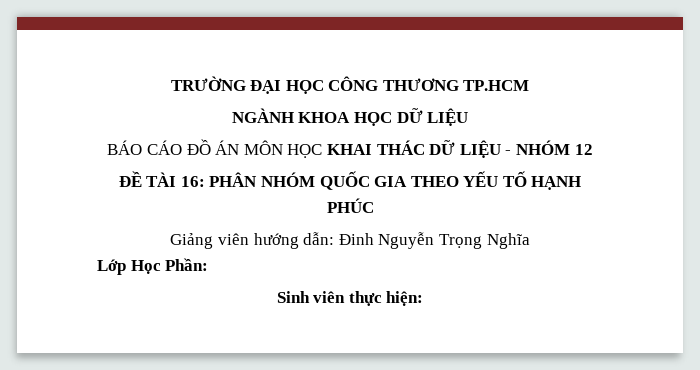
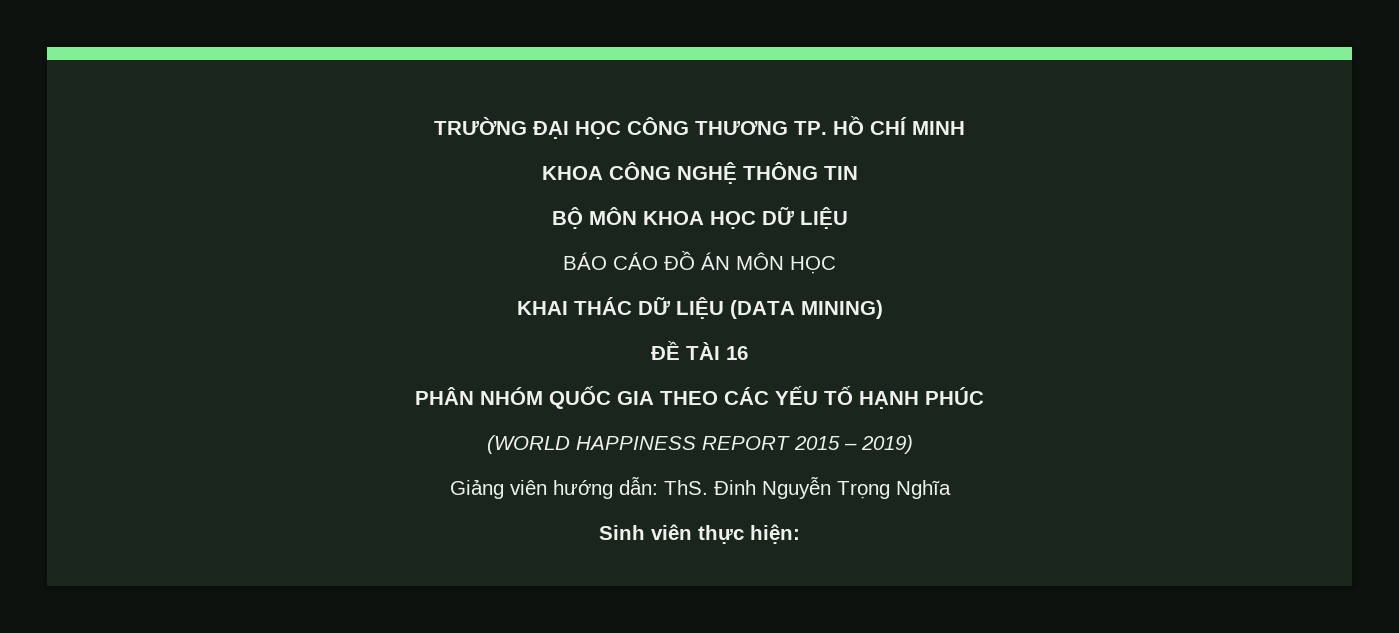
[463,80,530,91] [231,108,294,123] TP.HCM // NGÀNH -> [794,116,965,135] [541,162,858,184] [551,207,637,229] TP. HỒ CHÍ MINH // KHOA CÔNG NGHỆ THÔNG TIN // BỘ MÔN
(323, 151) none -> (836, 265) //
[505,140,593,155] - NHÓM 12 -> [729,300,883,319] (DATA MINING)
[180,176,205,187] 16: -> [726,346,748,360] 16 //
(459, 181) none -> [724,387,769,405] CÁC
(374, 205) none -> [486,435,913,454] // (WORLD HAPPINESS REPORT 2015 – 2019)
(335, 238) none -> [663,480,708,495] ThS.
[97,258,209,275] // Lớp Học Phần: -> (951, 489) none

